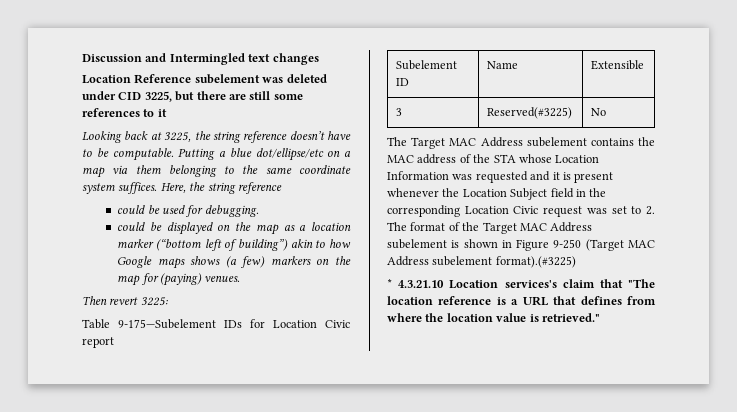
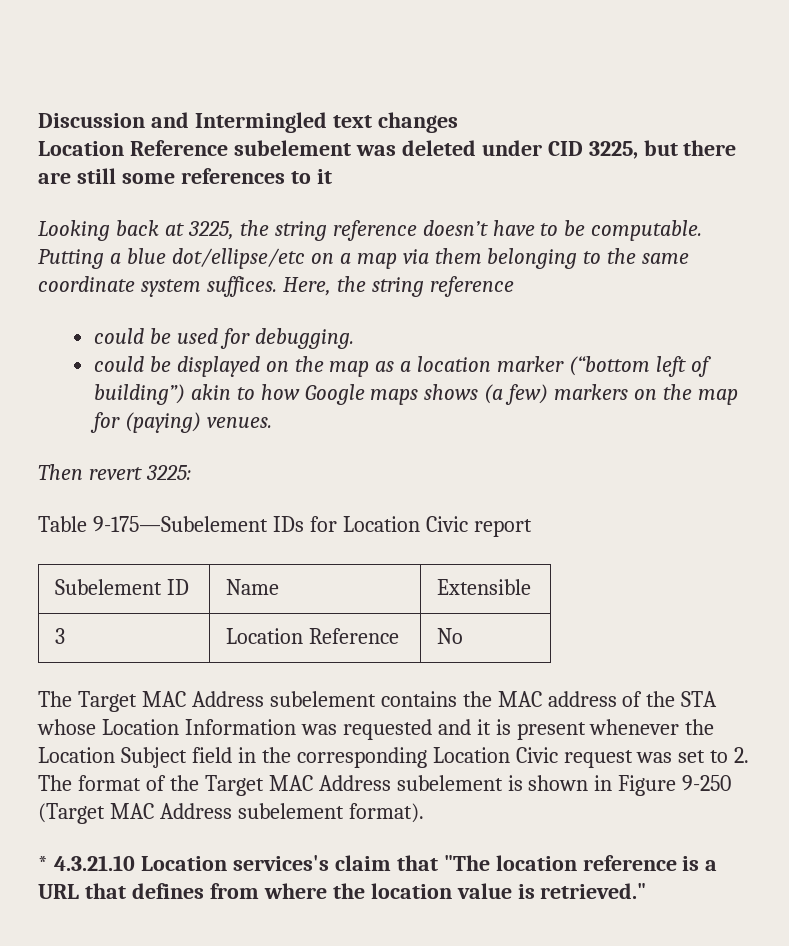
[486,107,572,119] Reserved(#3225) -> [226,628,400,644] Location Reference
[495,256,576,268] format).(#3225) -> [348,803,424,823] format).

